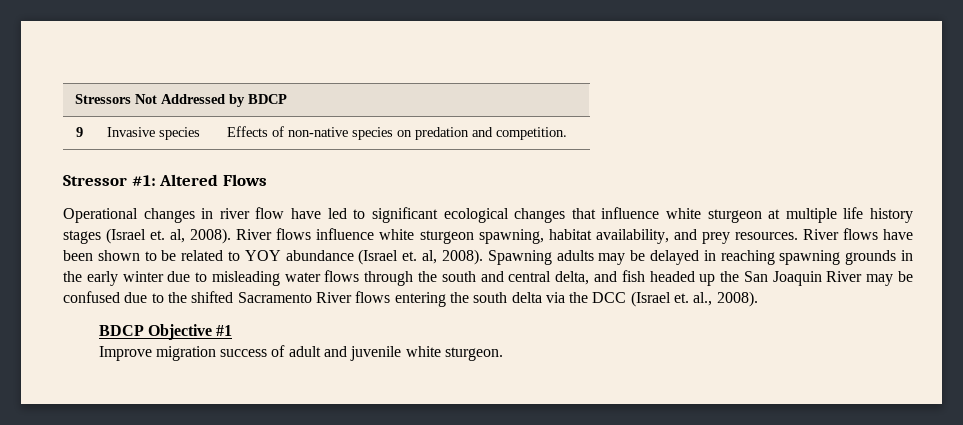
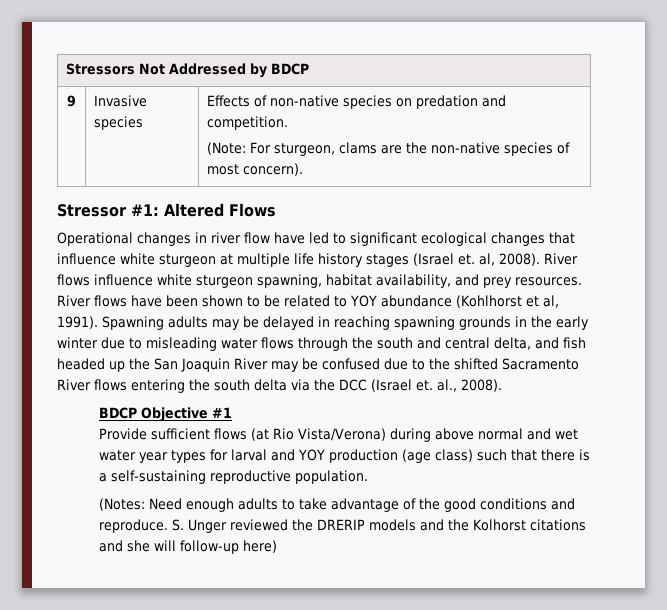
(568, 133) none -> [207,142,571,156] [207,163,304,176] // (Note: For sturgeon, clams are the non-native species of most concern).
[358,249,483,265] (Israel et. al, 2008). -> [456,295,559,308] [57,316,98,329] (Kohlhorst et al, 1991).
[98,345,504,361] Improve migration success of adult and juvenile white sturgeon. -> [98,428,578,442] [98,449,590,463] [98,470,368,484] [98,498,575,512] [98,519,586,533] [98,540,277,554] Provide sufficient flows (at Rio Vista/Verona) during above normal and wet water year types for larval and YOY production (age class) such that there is a self-sustaining reproductive population. // (Notes: Need enough adults to take advantage of the good conditions and reproduce. S. Unger reviewed the DRERIP models and the Kolhorst citations and she will follow-up here)

